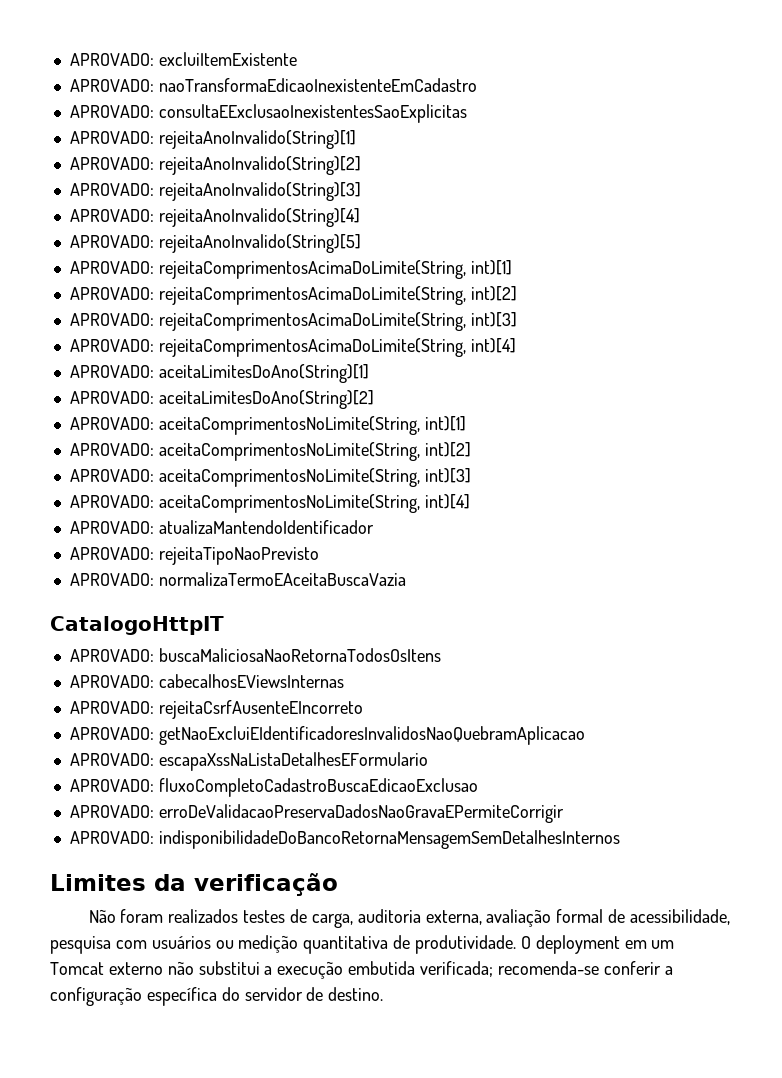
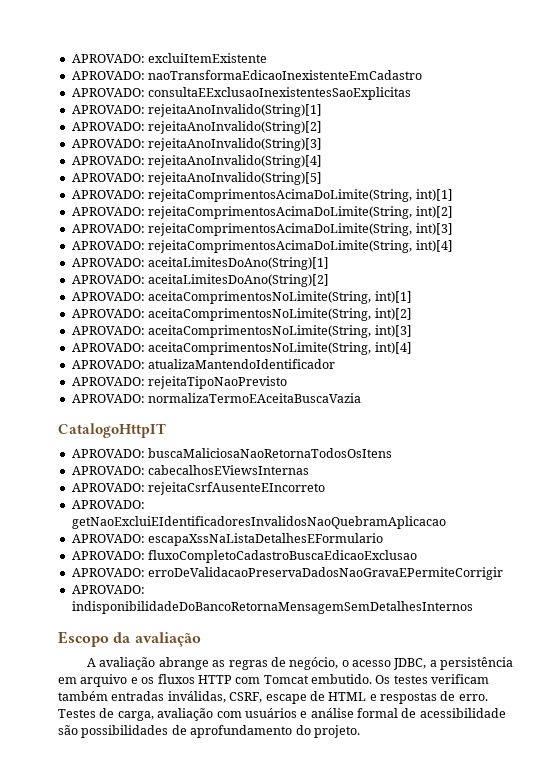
[50,873,338,896] [88,909,731,928] [50,935,675,954] [50,961,673,979] [50,987,384,1006] Limites da verificação // Não foram realizados testes de carga, auditoria externa, avaliação formal de acessibilidade, pesquisa com usuários ou medição quantitativa de produtividade. O deployment em um Tomcat externo não substitui a execução embutida verificada; recomenda-se conferir a configuração específica do servidor de destino. -> [58,631,201,647] [87,657,514,670] [58,674,490,687] [58,691,488,704] [58,708,506,721] [58,725,360,738] Escopo da avaliação // A avaliação abrange as regras de negócio, o acesso JDBC, a persistência em arquivo e os fluxos HTTP com Tomcat embutido. Os testes verificam também entradas inválidas, CSRF, escape de HTML e respostas de erro. Testes de carga, avaliação com usuários e análise formal de acessibilidade são possibilidades de aprofundamento do projeto.

